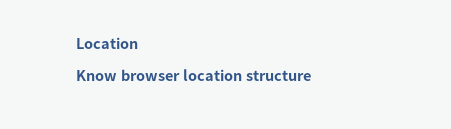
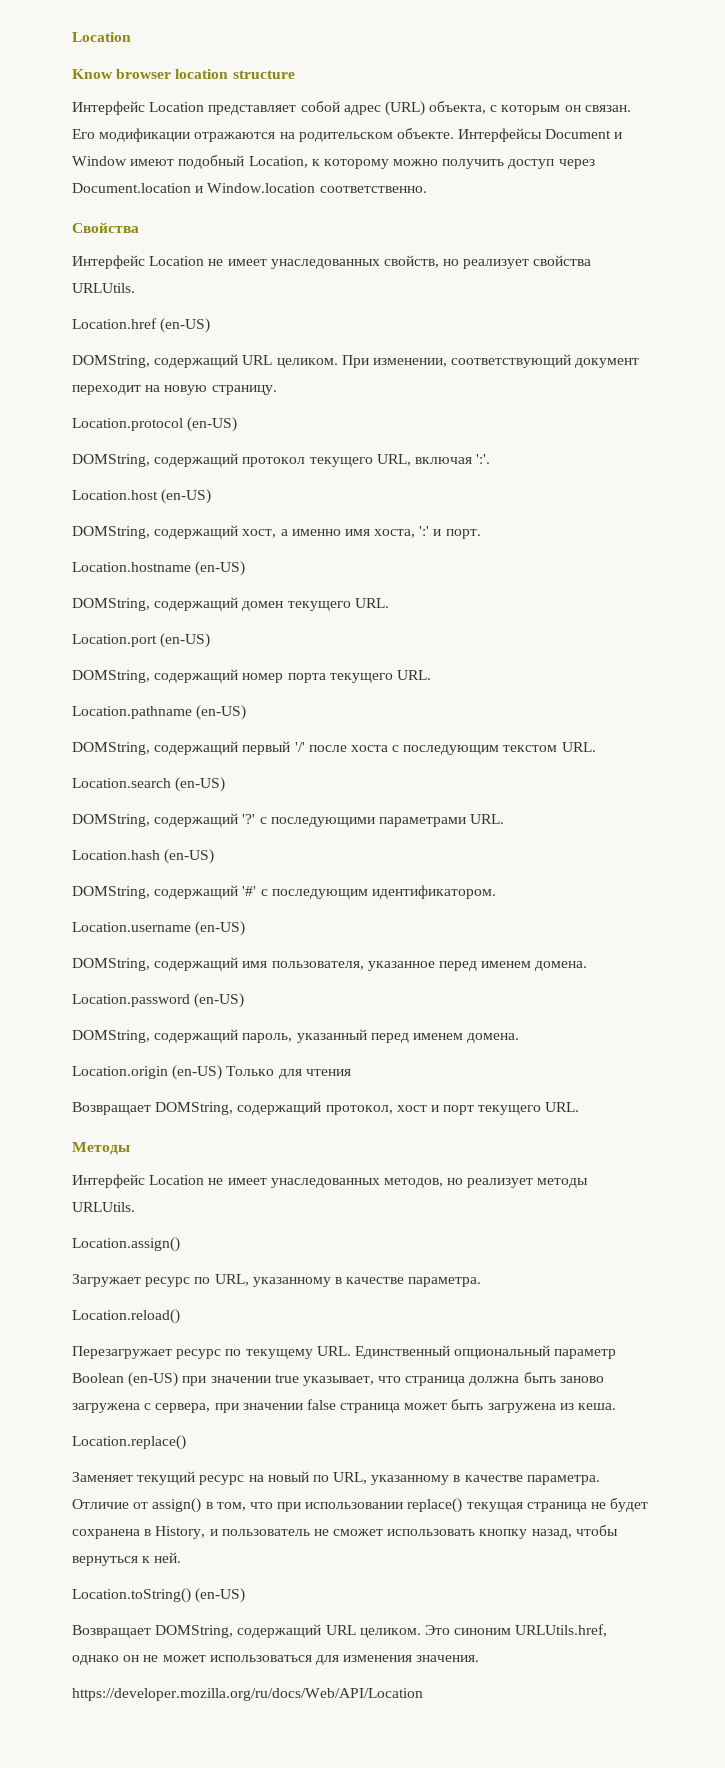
(311, 75) none -> [72,101,631,116] [72,128,623,142] [72,155,595,169] [72,183,427,193] [72,222,139,233] [72,255,592,269] [72,283,135,293] [72,318,211,333] [72,354,640,368] [72,385,277,395] [72,417,238,432] [72,453,491,467] [72,489,212,504] [72,525,481,539] [72,561,246,576] [72,597,389,611] [72,633,211,648] [72,669,431,683] [72,705,247,720] [72,741,596,755] [72,777,226,792] [72,813,505,827] [72,849,215,864] [72,885,496,899] [72,921,246,936] [72,957,588,971] [72,993,245,1008] [72,1029,520,1043] [72,1065,351,1080] [72,1101,580,1115] [72,1142,130,1155] [72,1174,589,1188] [72,1202,135,1212] [72,1237,180,1252] [72,1274,482,1287] [72,1309,180,1324] [72,1345,617,1359] [72,1372,604,1387] [72,1399,617,1413] [72,1435,186,1450] [72,1471,600,1485] [72,1498,649,1513] [72,1525,618,1539] [72,1552,182,1566] [72,1588,246,1603] [72,1624,608,1638] [72,1655,480,1665] [72,1688,423,1701] // Интерфейс Location представляет собой адрес (URL) объекта, с которым он связан. Его модификации отражаются на родительском объекте. Интерфейсы Document и Window имеют подобный Location, к которому можно получить доступ через Document.location и Window.location соответственно. // Свойства // Интерфейс Location не имеет унаследованных свойств, но реализует свойства URLUtils. // Location.href (en-US) // DOMString, содержащий URL целиком. При изменении, соответствующий документ переходит на новую страницу. // Location.protocol (en-US) // DOMString, содержащий протокол текущего URL, включая ':'. // Location.host (en-US) // DOMString, содержащий хост, а именно имя хоста, ':' и порт. // Location.hostname (en-US) // DOMString, содержащий домен текущего URL. // Location.port (en-US) // DOMString, содержащий номер порта текущего URL. // Location.pathname (en-US) // DOMString, содержащий первый '/' после хоста с последующим текстом URL. // Location.search (en-US) // DOMString, содержащий '?' с последующими параметрами URL. // Location.hash (en-US) // DOMString, содержащий '#' с последующим идентификатором. // Location.username (en-US) // DOMString, содержащий имя пользователя, указанное перед именем домена. // Location.password (en-US) // DOMString, содержащий пароль, указанный перед именем домена. // Location.origin (en-US) Только для чтения // Возвращает DOMString, содержащий протокол, хост и порт текущего URL. // Методы // Интерфейс Location не имеет унаследованных методов, но реализует методы URLUtils. // Location.assign() // Загружает ресурс по URL, указанному в качестве параметра. // Location.reload() // Перезагружает ресурс по текущему URL. Единственный опциональный параметр Boolean (en-US) при значении true указывает, что страница должна быть заново загружена с сервера, при значении false страница может быть загружена из кеша. // Location.replace() // Заменяет текущий ресурс на новый по URL, указанному в качестве параметра. Отличие от assign() в том, что при использовании replace() текущая страница не будет сохранена в History, и пользователь не сможет использовать кнопку назад, чтобы вернуться к ней. // Location.toString() (en-US) // Возвращает DOMString, содержащий URL целиком. Это синоним URLUtils.href, однако он не может использоваться для изменения значения. // https://developer.mozilla.org/ru/docs/Web/API/Location

